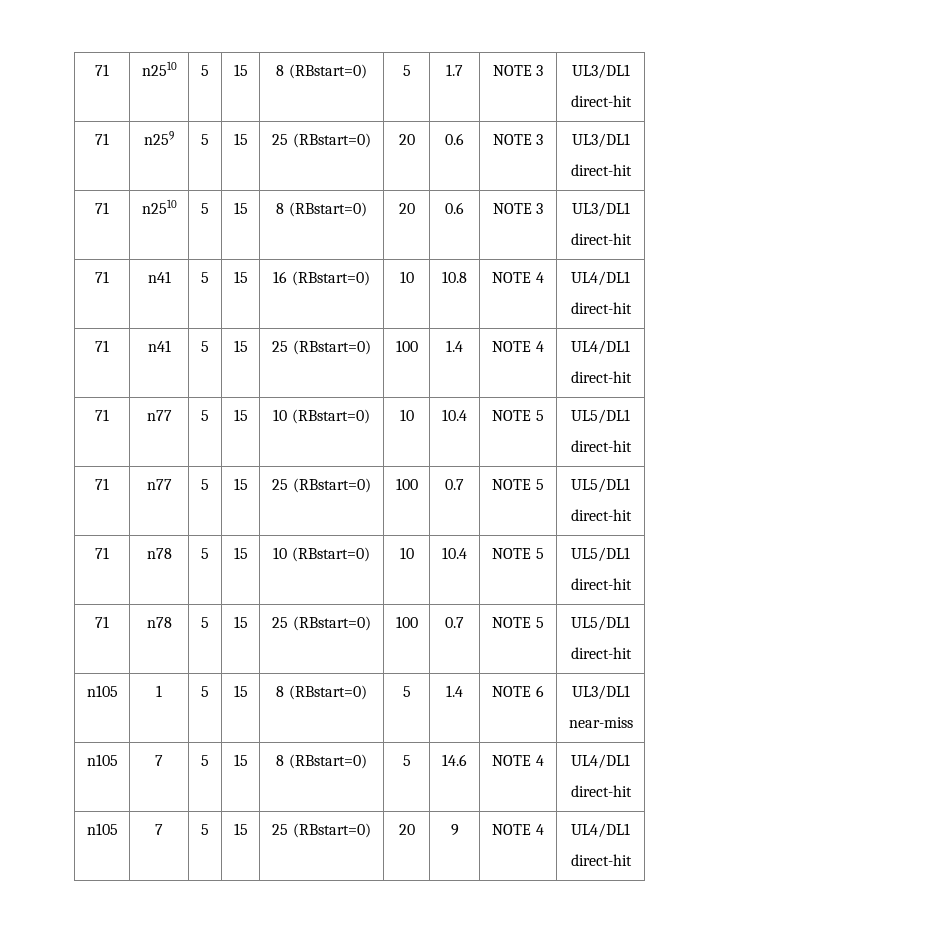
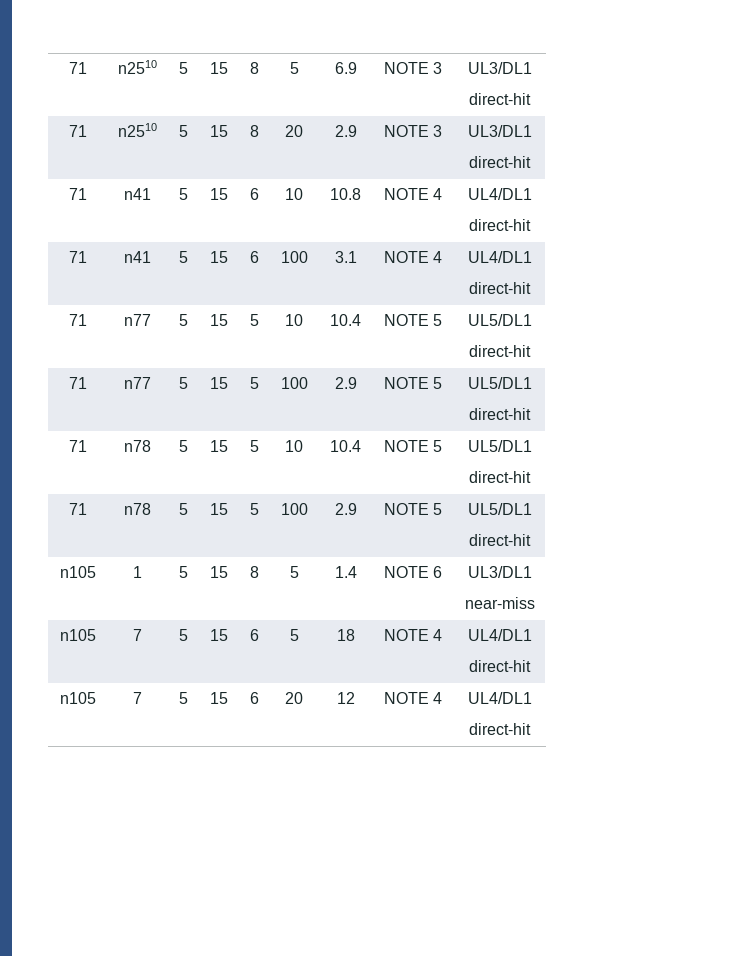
[95,64,109,76] [141,61,177,76] [201,65,209,76] [233,64,248,76] [276,64,367,79] [402,65,411,76] [446,64,463,76] [492,65,544,76] [571,64,630,79] [570,95,632,107] [95,133,109,145] [144,131,174,145] [201,134,209,145] [233,133,248,145] [272,133,371,148] [398,134,415,145] [445,133,464,145] 71 | n2510 | 5 | 15 | 8 (RBstart=0) | 5 | 1.7 | NOTE 3 | UL3/DL1 // direct-hit // 71 | n259 | 5 | 15 | 25 (RBstart=0) | 20 | 0.6 -> [68,62,87,74] [117,60,157,74] [178,62,188,74] [209,62,228,74] [249,62,259,74] [289,62,299,74] [334,62,357,74] 71 | n2510 | 5 | 15 | 8 | 5 | 6.9
[288,202,367,217] [398,203,415,214] [445,202,464,214] (RBstart=0) | 20 | 0.6 -> [285,125,303,137] [334,125,357,137] | 20 | 2.9
[273,271,370,286] 16 (RBstart=0) -> [249,188,259,200] 6
[272,340,371,355] [395,340,418,352] [446,340,463,352] 25 (RBstart=0) | 100 | 1.4 -> [249,251,259,263] [280,251,308,263] [334,251,357,263] 6 | 100 | 3.1
[273,409,370,424] 10 (RBstart=0) -> [249,314,259,326] 5
[272,478,371,493] [395,478,418,490] [445,479,464,490] [492,479,544,490] [571,478,630,493] [570,509,632,521] [95,547,109,559] [146,548,172,559] [201,548,209,559] [233,547,248,559] [273,547,370,562] 25 (RBstart=0) | 100 | 0.7 | NOTE 5 | UL5/DL1 // direct-hit // 71 | n78 | 5 | 15 | 10 (RBstart=0) -> [249,377,259,389] [280,377,308,389] [334,377,357,389] [383,377,443,389] [467,377,532,389] [469,408,531,420] [68,440,87,452] [123,440,151,452] [178,440,188,452] [209,440,228,452] [249,440,259,452] 5 | 100 | 2.9 | NOTE 5 | UL5/DL1 // direct-hit // 71 | n78 | 5 | 15 | 5
[272,616,371,631] [395,616,418,628] [445,617,464,628] 25 (RBstart=0) | 100 | 0.7 -> [249,503,259,515] [280,503,308,515] [334,503,357,515] 5 | 100 | 2.9
[288,685,367,700] (RBstart=0) -> (259, 572) none
[276,754,367,769] [402,755,411,766] [442,754,467,766] 8 (RBstart=0) | 5 | 14.6 -> [249,629,259,641] [289,629,299,641] [336,629,355,641] 6 | 5 | 18
[272,823,371,838] [398,824,415,835] [450,824,459,836] 25 (RBstart=0) | 20 | 9 -> [249,692,259,704] [285,692,303,704] [336,692,355,704] 6 | 20 | 12

